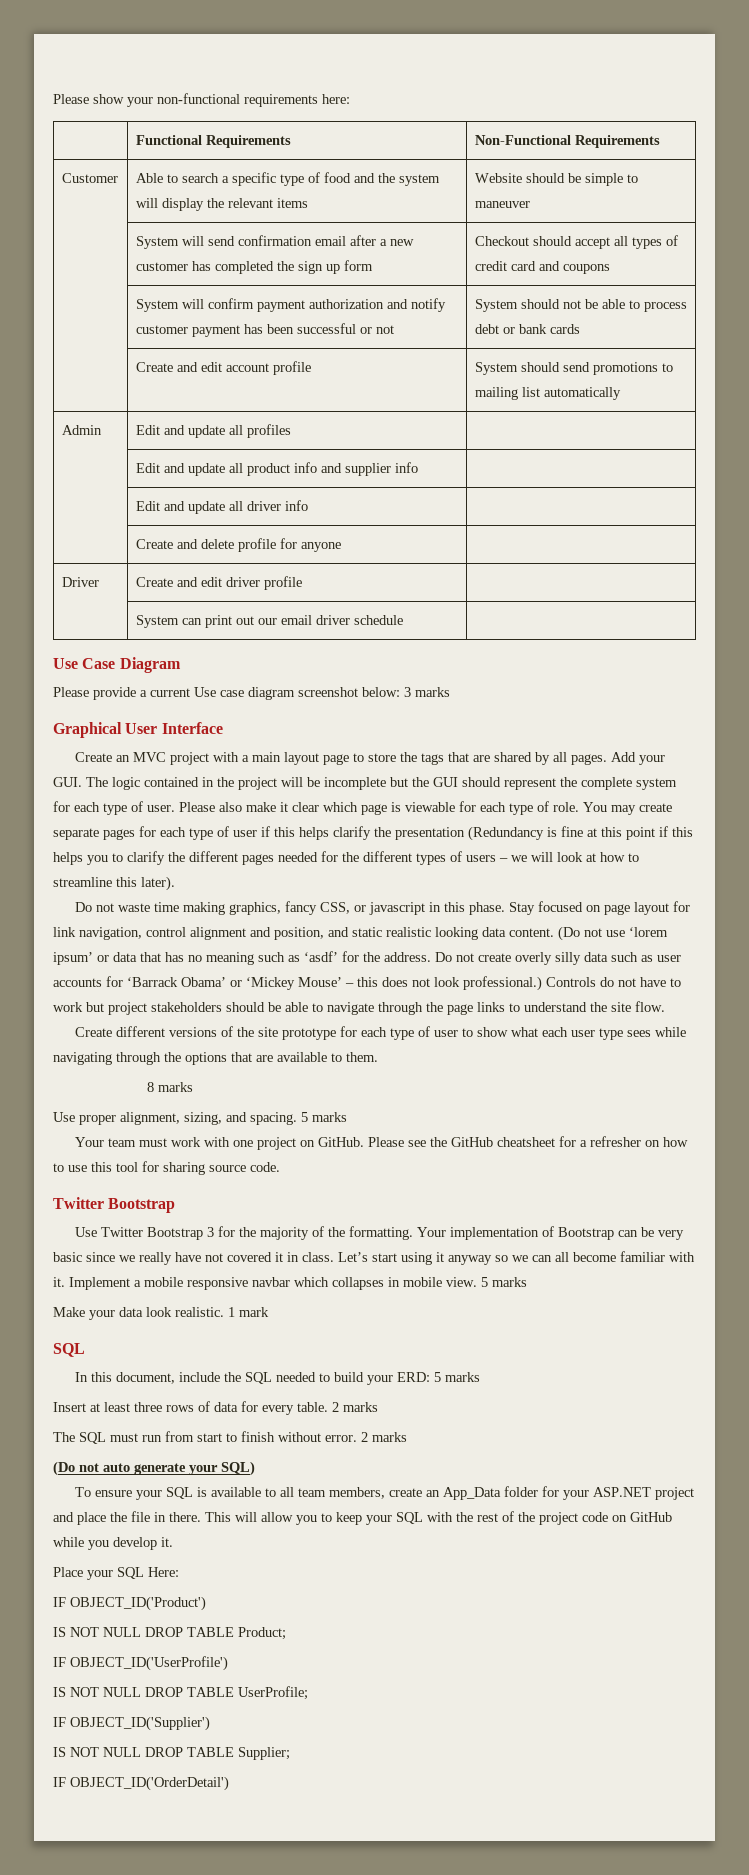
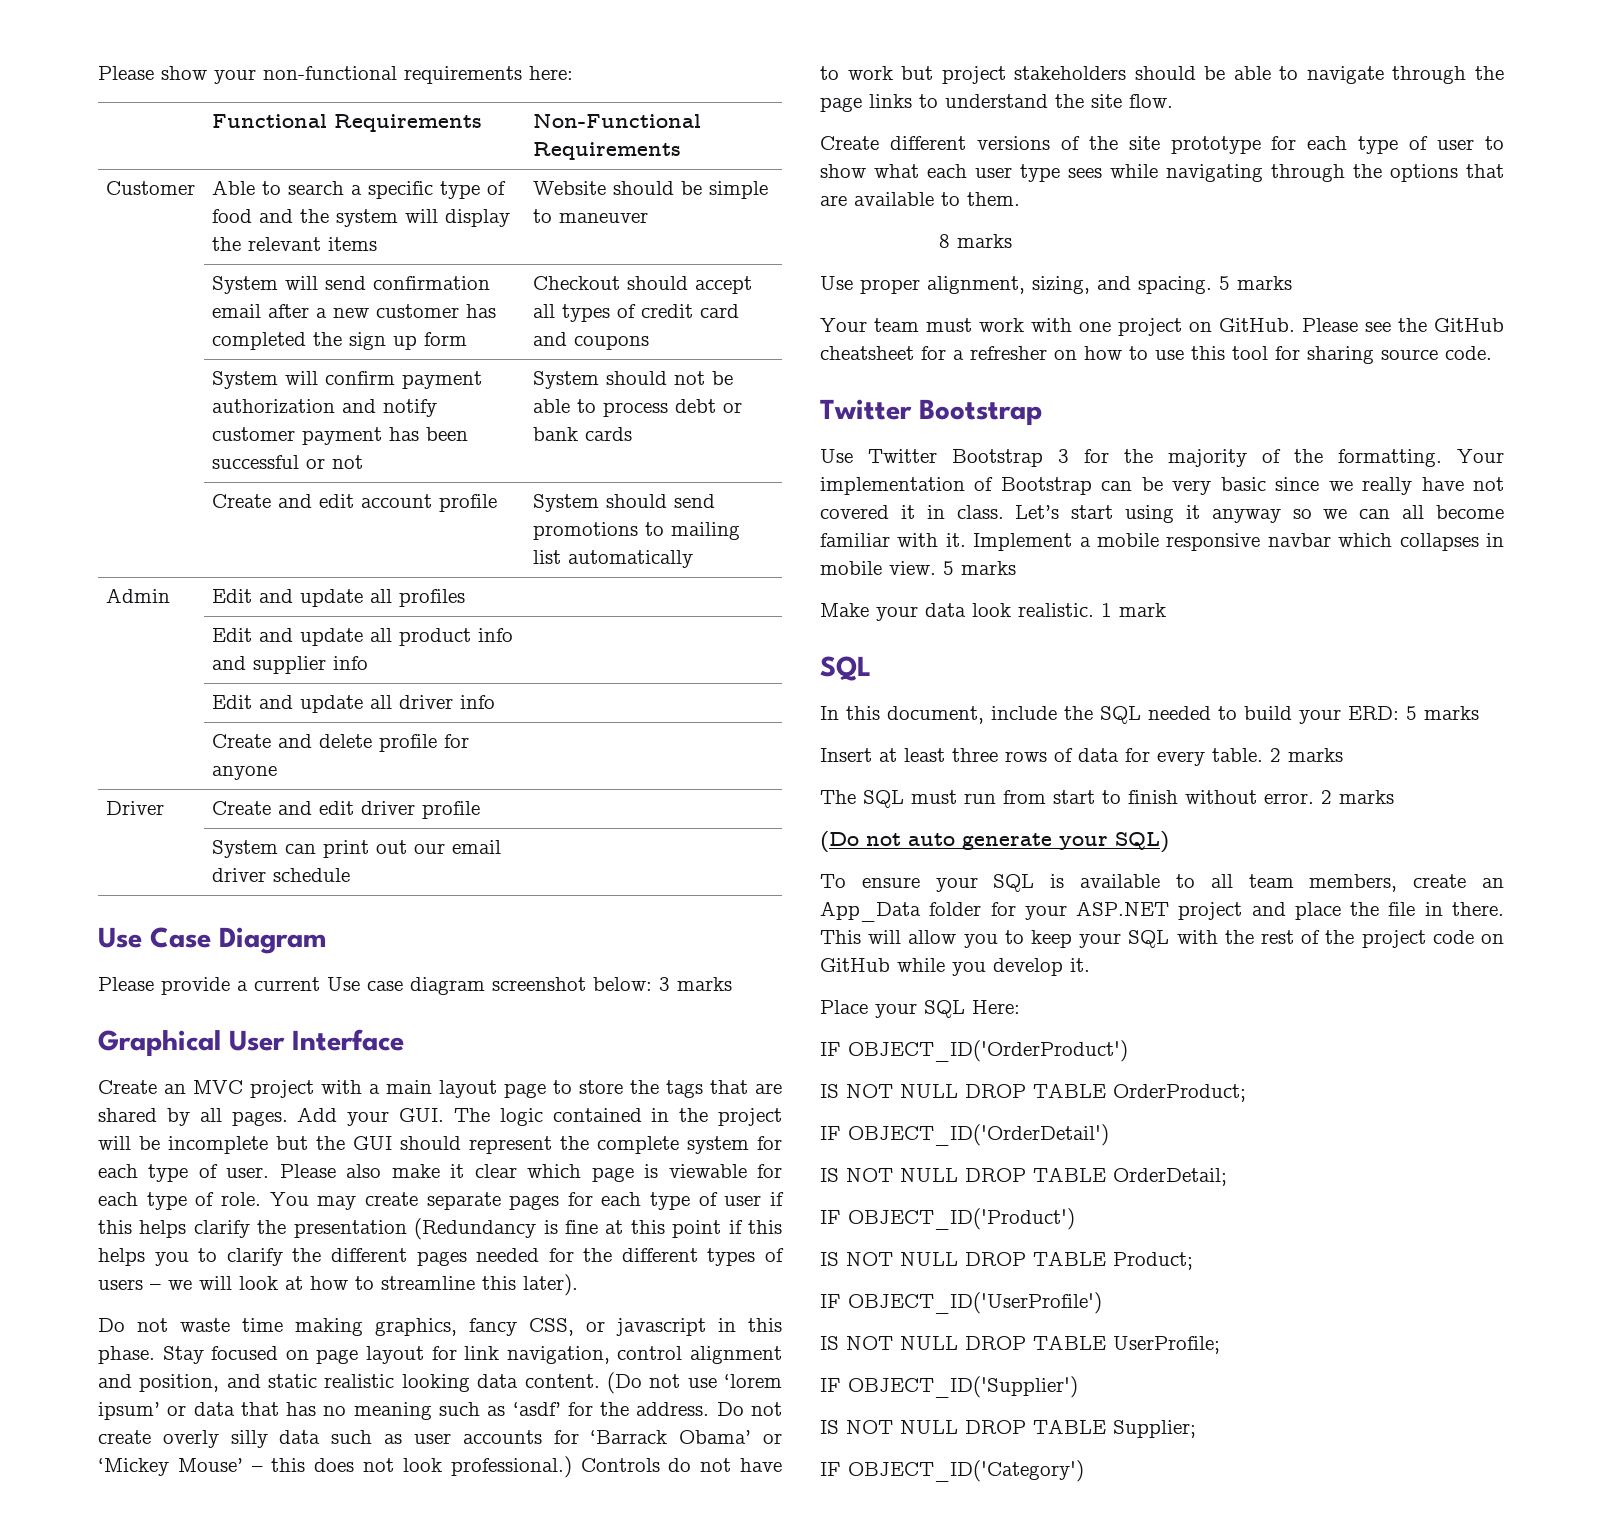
(179, 1572) none -> [820,1040,1128,1062] [820,1083,1246,1102] [820,1124,1109,1146] [820,1167,1227,1186] // IF OBJECT_ID('OrderProduct') // IS NOT NULL DROP TABLE OrderProduct; // IF OBJECT_ID('OrderDetail') // IS NOT NULL DROP TABLE OrderDetail;
[70,1776,229,1791] OBJECT_ID('OrderDetail') -> [848,1460,1084,1482] OBJECT_ID('Category')

